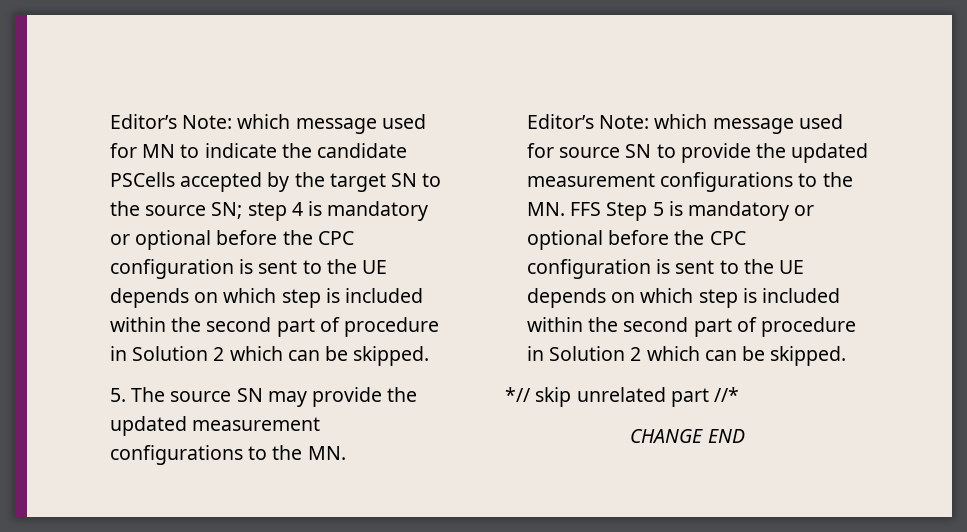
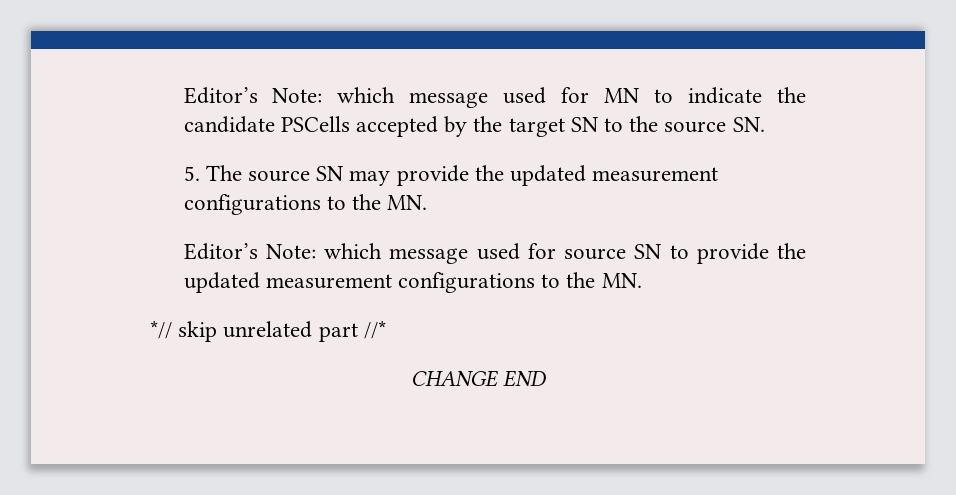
[211,201,429,221] [109,230,354,250] [109,259,388,279] [109,288,424,308] [109,317,440,337] [109,346,430,366] SN; step 4 is mandatory or optional before the CPC configuration is sent to the UE depends on which step is included within the second part of procedure in Solution 2 which can be skipped. -> [732,117,765,132] SN.
[570,201,815,221] [526,230,746,250] [526,259,805,279] [526,288,841,308] [526,317,857,337] [526,346,847,366] FFS Step 5 is mandatory or optional before the CPC configuration is sent to the UE depends on which step is included within the second part of procedure in Solution 2 which can be skipped. -> (642, 280) none

